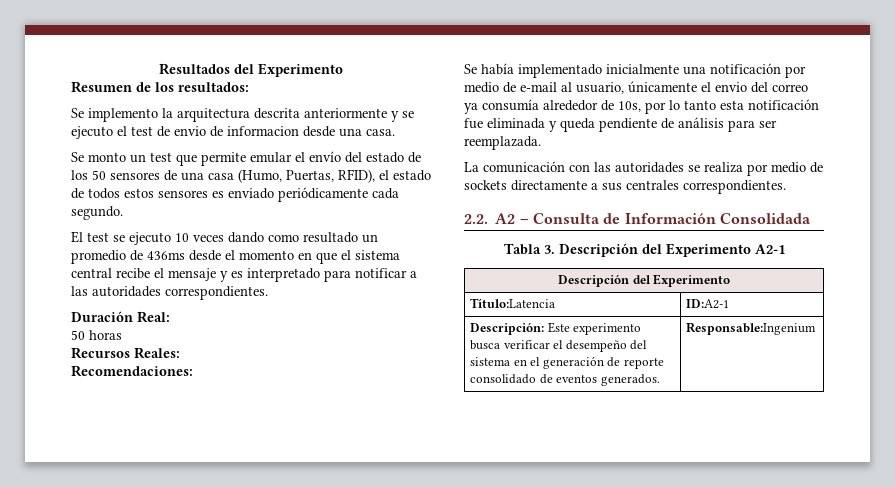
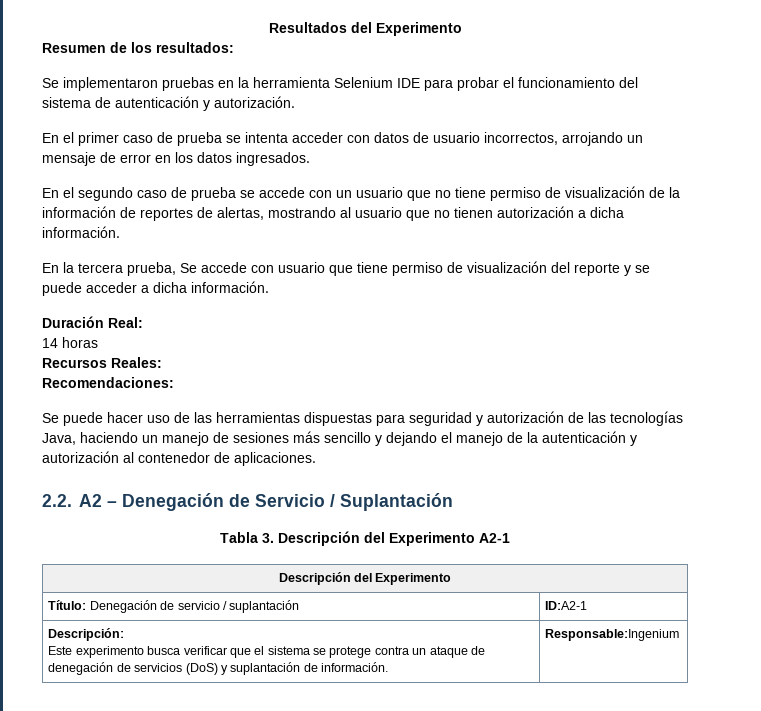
[88,108,414,122] [71,126,395,139] [71,151,421,166] [71,169,431,183] [71,187,399,202] [71,206,123,220] [71,231,378,245] [71,250,400,264] [71,268,417,282] [71,286,268,300] implemento la arquitectura descrita anteriormente y se ejecuto el test de envio de informacion desde una casa. // Se monto un test que permite emular el envío del estado de los 50 sensores de una casa (Humo, Puertas, RFID), el estado de todos estos sensores es enviado periódicamente cada segundo. // El test se ejecuto 10 veces dando como resultado un promedio de 436ms desde el momento en que el sistema central recibe el mensaje y es interpretado para notificar a las autoridades correspondientes. -> [63,77,638,91] [42,96,295,111] [42,132,643,146] [42,152,310,166] [42,186,680,201] [42,206,624,221] [42,226,120,238] [42,261,650,276] [42,281,269,296] implementaron pruebas en la herramienta Selenium IDE para probar el funcionamiento del sistema de autenticación y autorización. // En el primer caso de prueba se intenta acceder con datos de usuario incorrectos, arrojando un mensaje de error en los datos ingresados. // En el segundo caso de prueba se accede con un usuario que no tiene permiso de visualización de la información de reportes de alertas, mostrando al usuario que no tienen autorización a dicha información. // En la tercera prueba, Se accede con usuario que tiene permiso de visualización del reporte y se puede acceder a dicha información.
[71,330,85,340] 50 -> [42,338,58,348] 14
[481,63,806,78] [464,81,808,94] [464,99,819,114] [464,117,777,132] [464,136,541,150] [464,161,823,176] [464,180,786,194] [464,213,811,224] había implementado inicialmente una notificación por medio de e-mail al usuario, únicamente el envio del correo ya consumía alrededor de 10s, por lo tanto esta notificación fue eliminada y queda pendiente de análisis para ser reemplazada. // La comunicación con las autoridades se realiza por medio de sockets directamente a sus centrales correspondientes. // 2.2. A2 – Consulta de Información Consolidada -> [63,411,683,426] [42,431,637,446] [42,451,316,466] [42,493,453,511] puede hacer uso de las herramientas dispuestas para seguridad y autorización de las tecnologías Java, haciendo un manejo de sesiones más sencillo y dejando el manejo de la autenticación y autorización al contenedor de aplicaciones. // 2.2. A2 – Denegación de Servicio / Suplantación
[470,298,556,308] Título:Latencia -> [48,600,300,613] Título: Denegación de servicio / suplantación
(545, 328) none -> (125, 634) //
[553,340,648,352] [470,356,664,369] [470,374,660,386] el desempeño del sistema en el generación de reporte consolidado de eventos generados. -> [229,646,485,658] [48,662,389,675] que el sistema se protege contra un ataque de denegación de servicios (DoS) y suplantación de información.

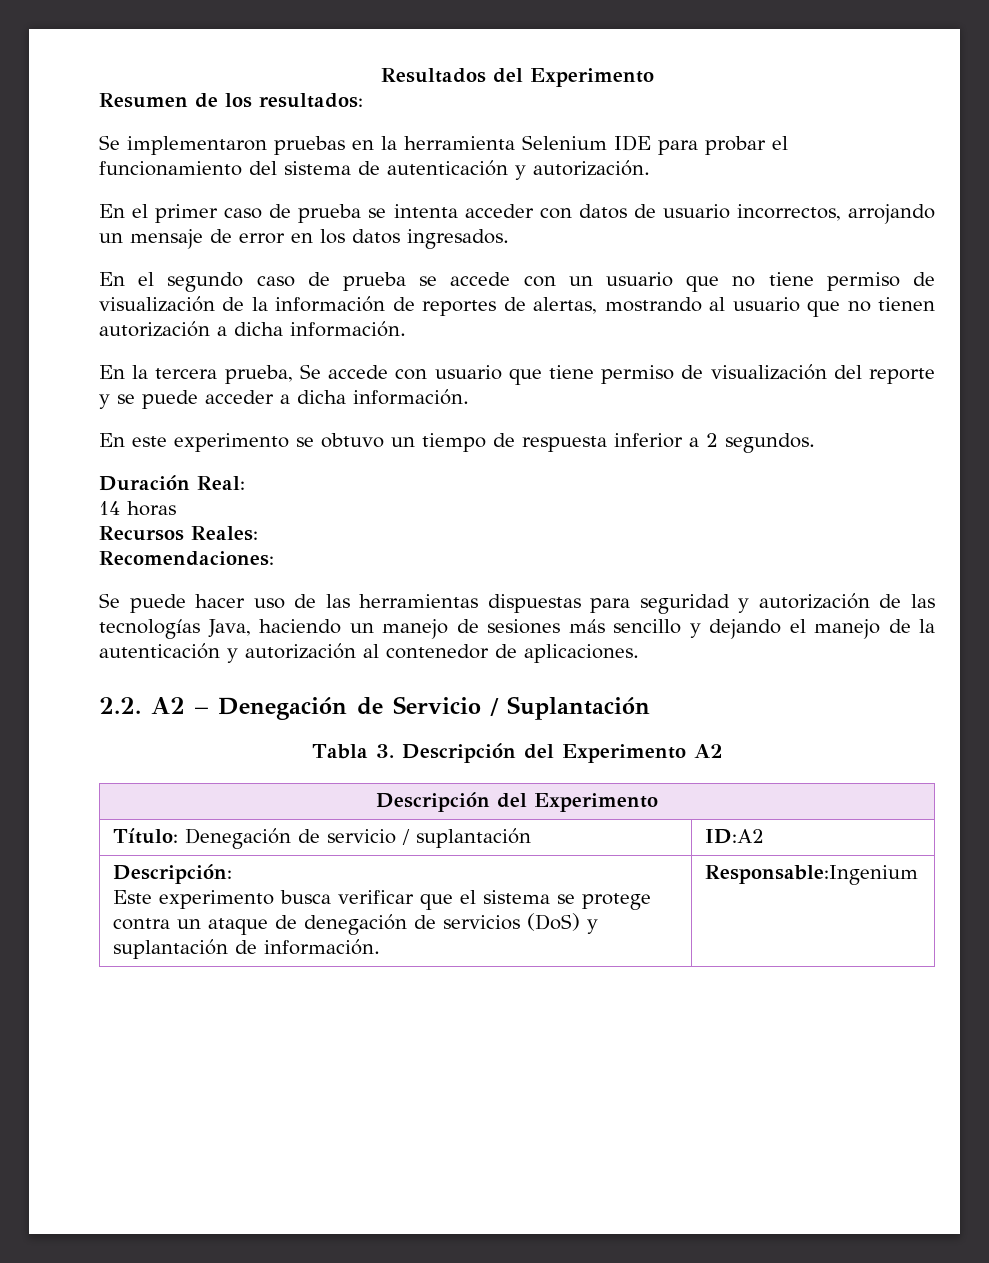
(269, 287) none -> [99,433,815,453] // En este experimento se obtuvo un tiempo de respuesta inferior a 2 segundos.
[479,533,510,543] A2-1 -> [693,744,723,758] A2
[545,601,588,610] ID:A2-1 -> [705,829,765,844] ID:A2

